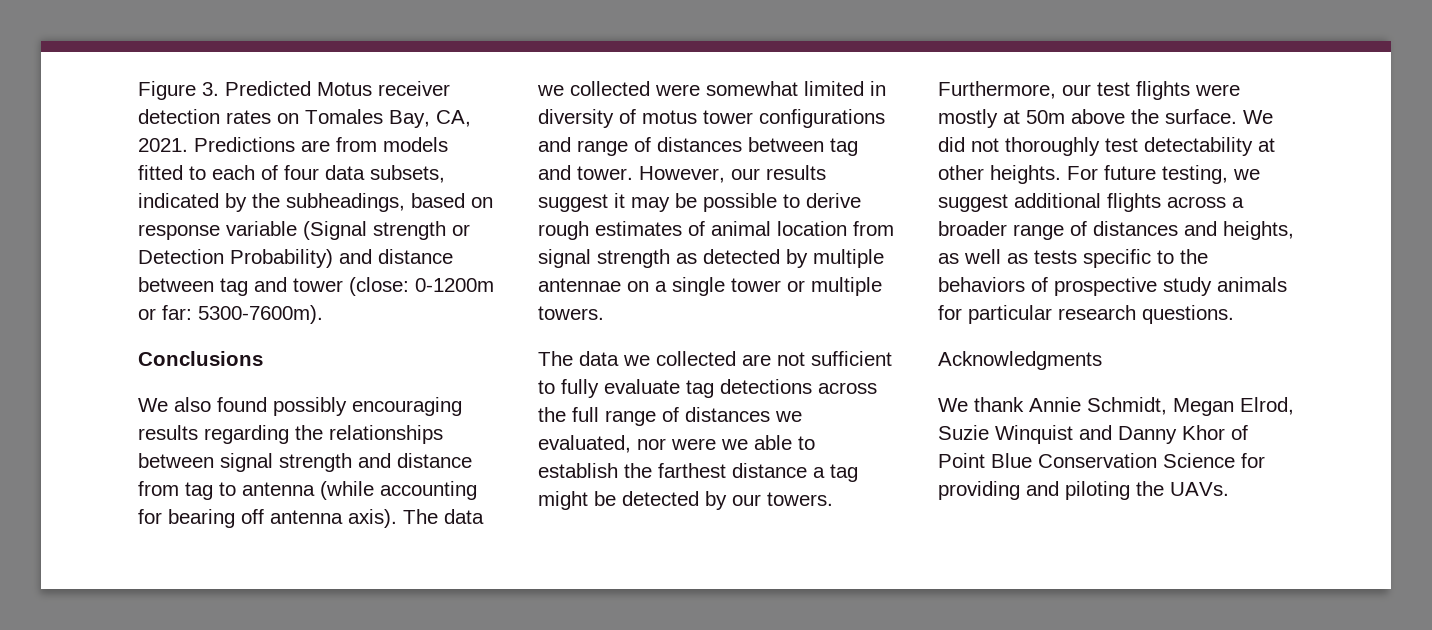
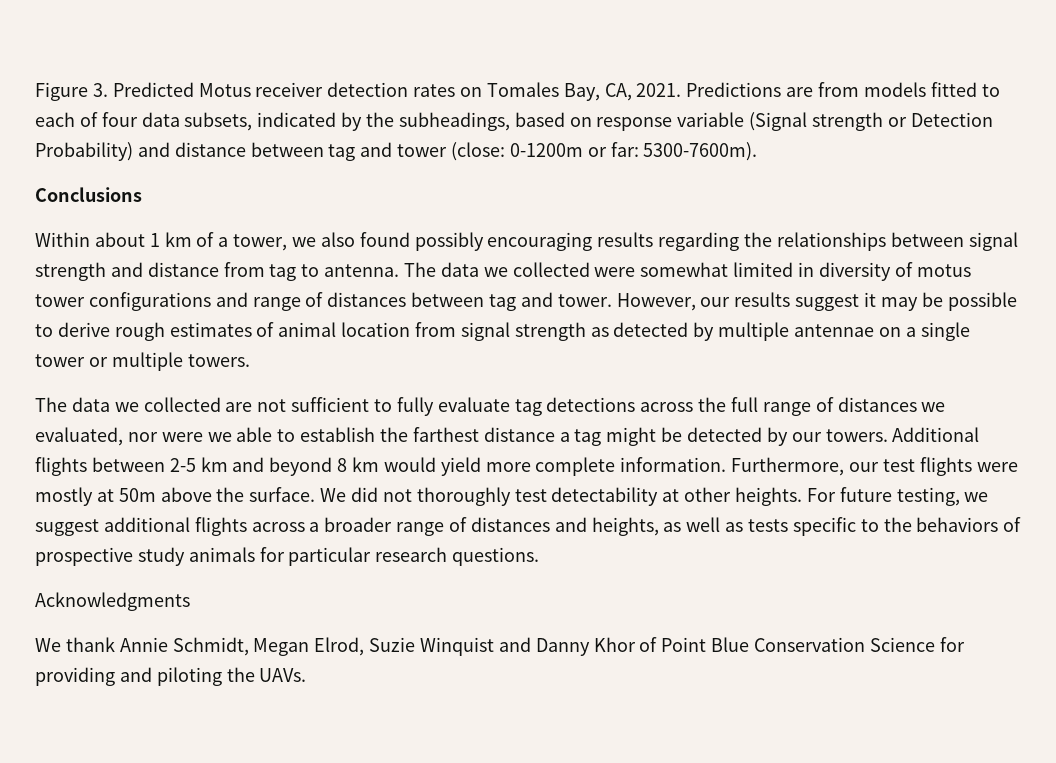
[138,398,168,412] We -> [35,232,317,251] Within about 1 km of a tower, we
[242,481,477,500] [138,509,397,528] antenna (while accounting for bearing off antenna axis). -> [324,264,400,277] antenna.
(833, 499) none -> [892,427,980,442] [35,457,727,476] Additional flights between 2-5 km and beyond 8 km would yield more complete information.

